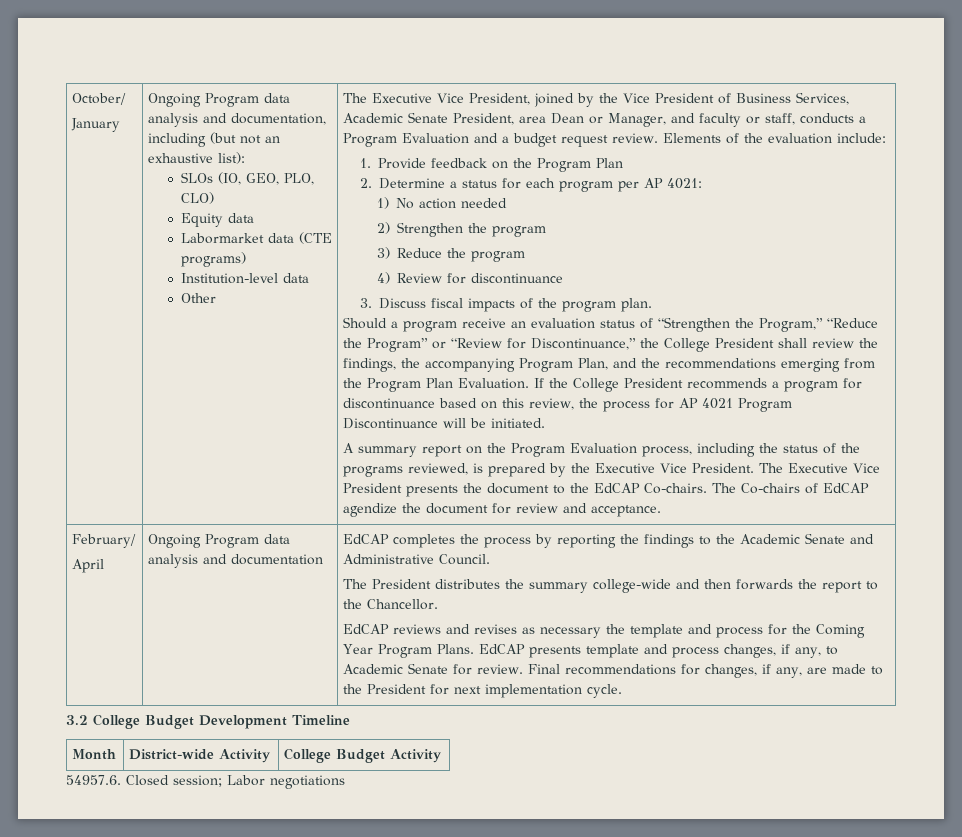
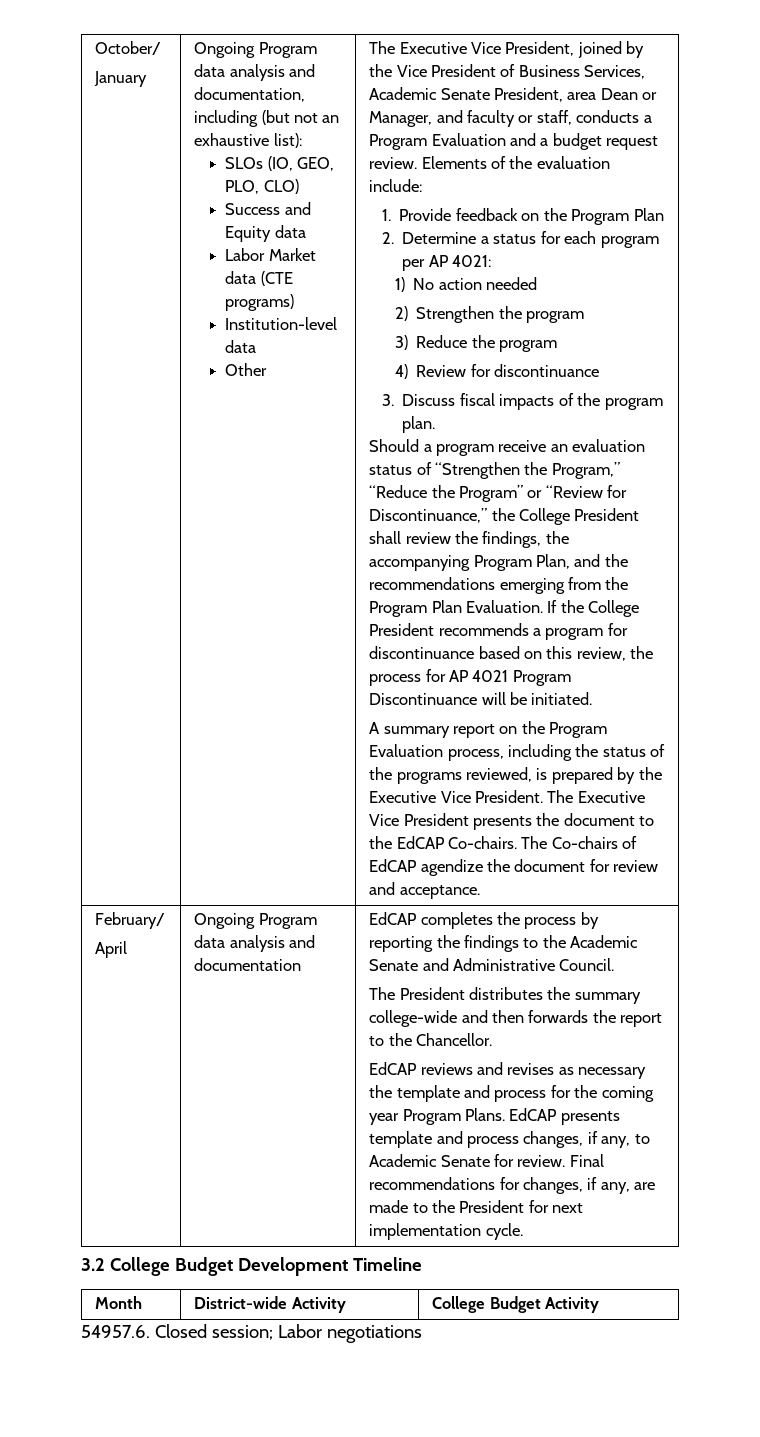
(214, 198) none -> [225,202,311,215] Success and
[180,233,264,244] Labormarket -> [225,248,316,261] Labor Market
[816,624,866,638] [343,644,374,654] Coming Year -> [601,1086,654,1102] [369,1113,400,1125] coming year

